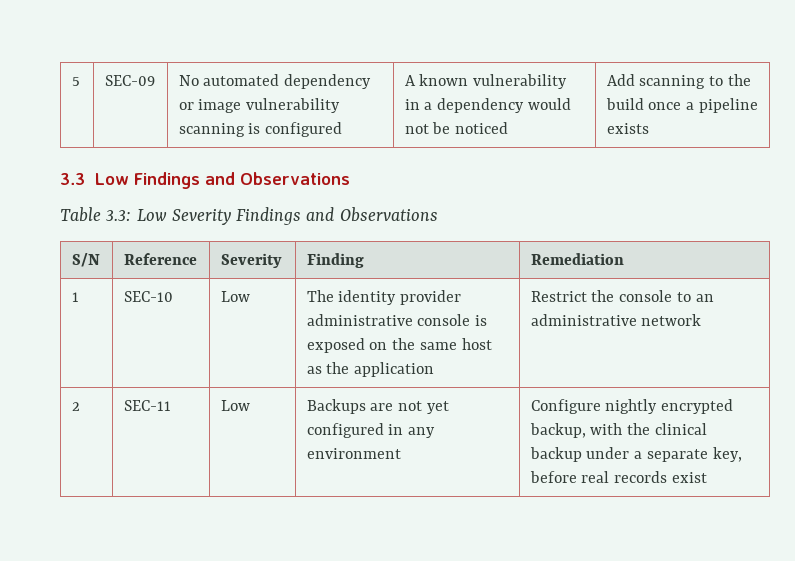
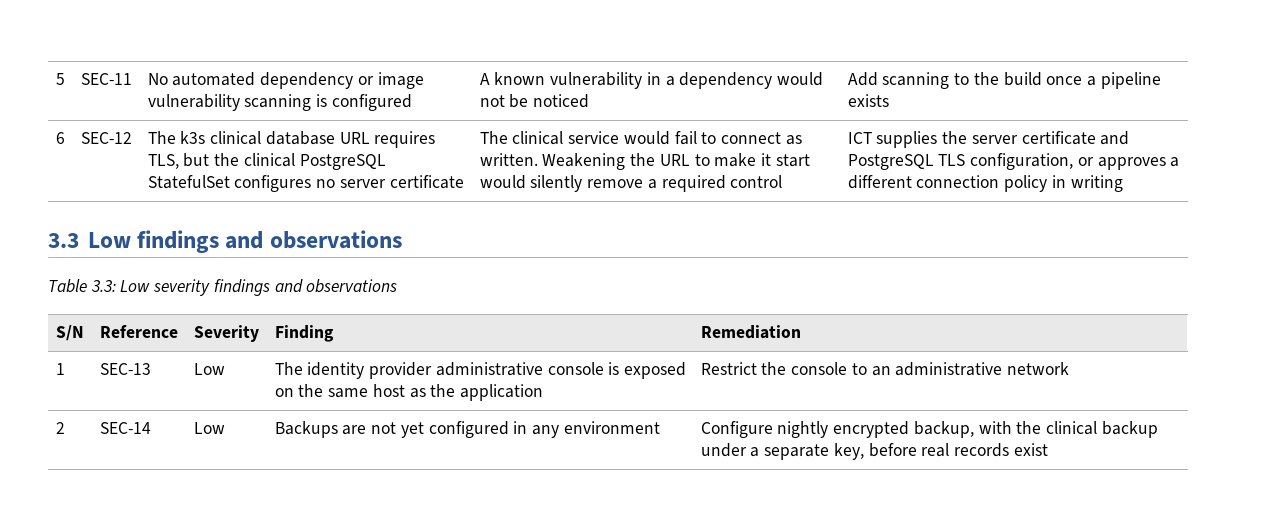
[104,75,155,86] SEC-09 -> [80,73,132,85] SEC-11
(649, 128) none -> [55,132,65,144] [80,132,132,144] [147,131,436,148] [147,153,386,170] [147,175,464,192] [479,131,802,145] [479,153,810,170] [479,175,783,192] [847,131,1130,148] [847,153,1180,170] [847,175,1123,192] // 6 | SEC-12 | The k3s clinical database URL requires TLS, but the clinical PostgreSQL StatefulSet configures no server certificate | The clinical service would fail to connect as written. Weakening the URL to make it start would silently remove a required control | ICT supplies the server certificate and PostgreSQL TLS configuration, or approves a different connection policy in writing
[133,172,350,189] Findings and Observations -> [137,230,402,253] findings and observations
[171,207,438,225] Severity Findings and Observations -> [153,279,398,296] severity findings and observations
[123,291,173,302] SEC-10 -> [99,363,151,375] SEC-13
[123,400,171,411] SEC-11 -> [99,422,151,434] SEC-14

